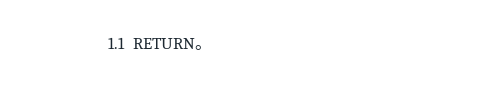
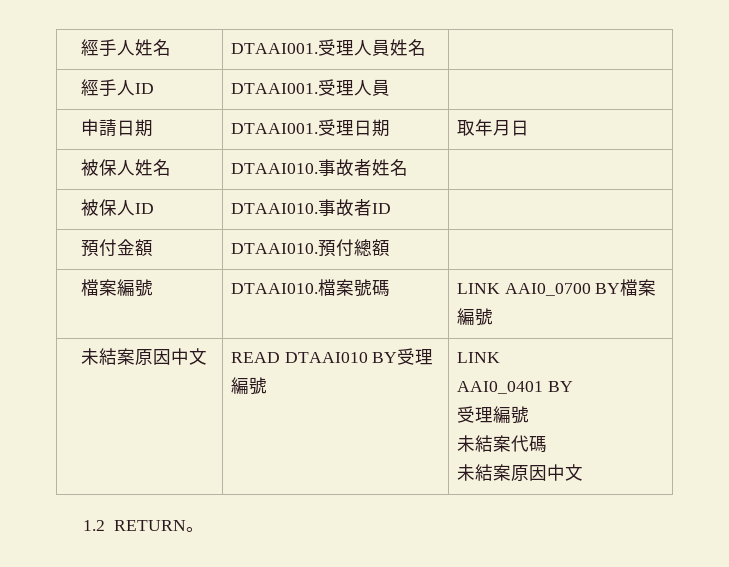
[107,37,125,49] 1.1 -> [81,39,172,57] [230,39,426,56] [81,79,155,97] [230,79,390,96] [81,119,154,137] [230,119,390,137] [456,119,529,136] [81,159,172,176] [230,159,408,176] [81,199,155,216] [230,199,391,216] [81,239,154,257] [230,239,390,257] [81,279,154,297] [230,279,390,297] [456,279,657,296] [456,308,493,326] [81,348,208,365] [230,348,434,365] [230,377,267,395] [456,352,500,363] [456,381,573,394] [456,406,529,424] [456,435,547,453] [456,464,583,481] [83,520,106,531] 經手人姓名 | DTAAI001.受理人員姓名 | // 經手人ID | DTAAI001.受理人員 | // 申請日期 | DTAAI001.受理日期 | 取年月日 // 被保人姓名 | DTAAI010.事故者姓名 | // 被保人ID | DTAAI010.事故者ID | // 預付金額 | DTAAI010.預付總額 | // 檔案編號 | DTAAI010.檔案號碼 | LINK AAI0_0700 BY檔案編號 // 未結案原因中文 | READ DTAAI010 BY受理編號 | LINK // AAI0_0401 BY // 受理編號 // 未結案代碼 // 未結案原因中文 // 1.2

